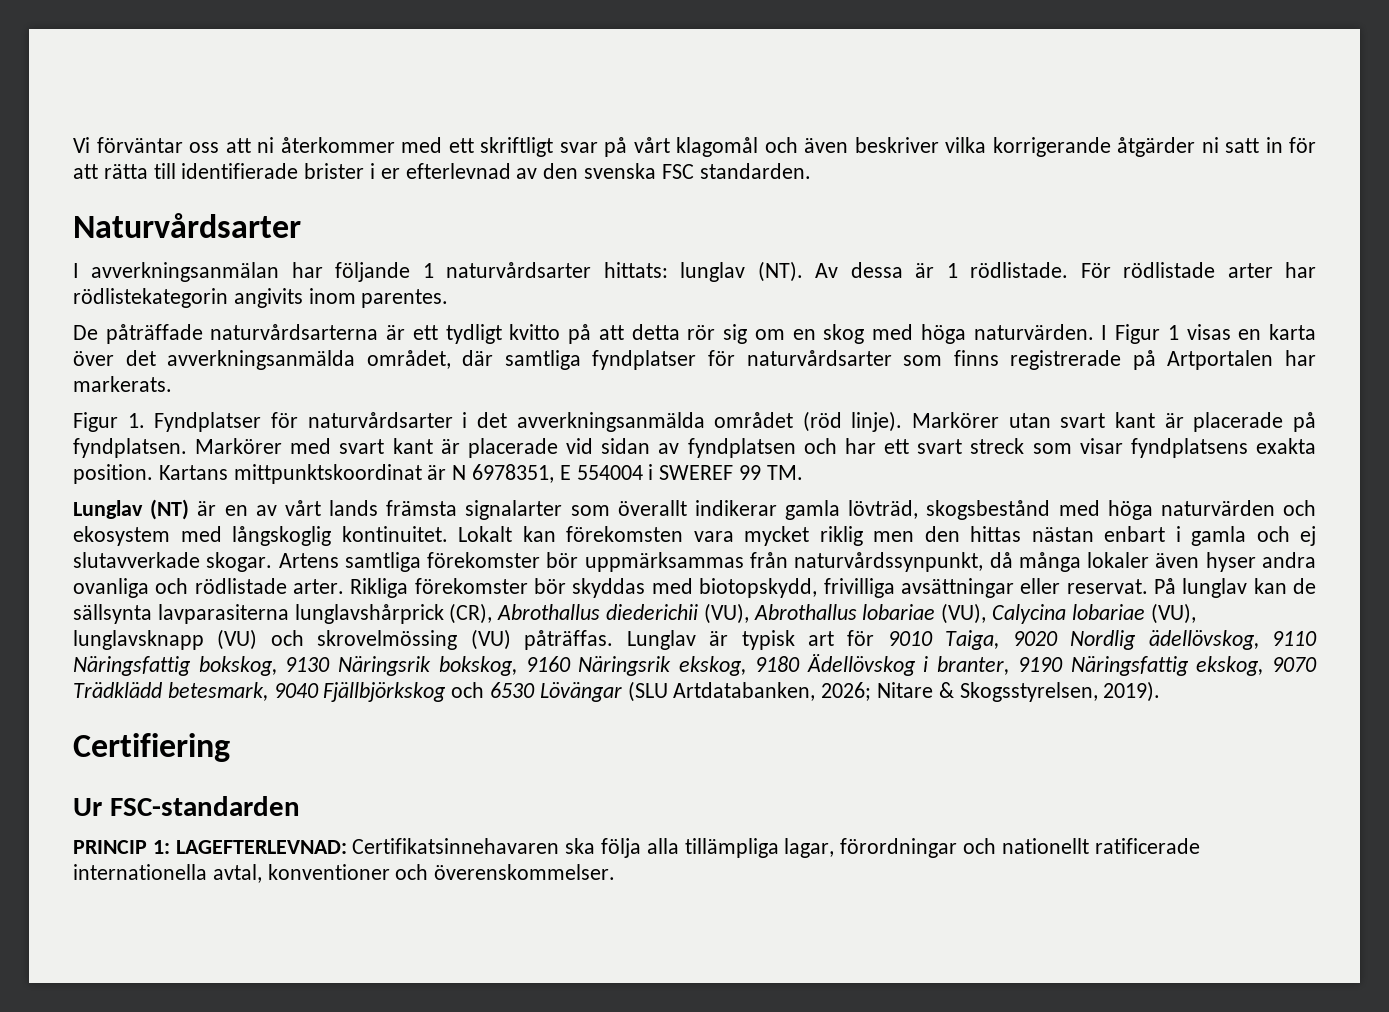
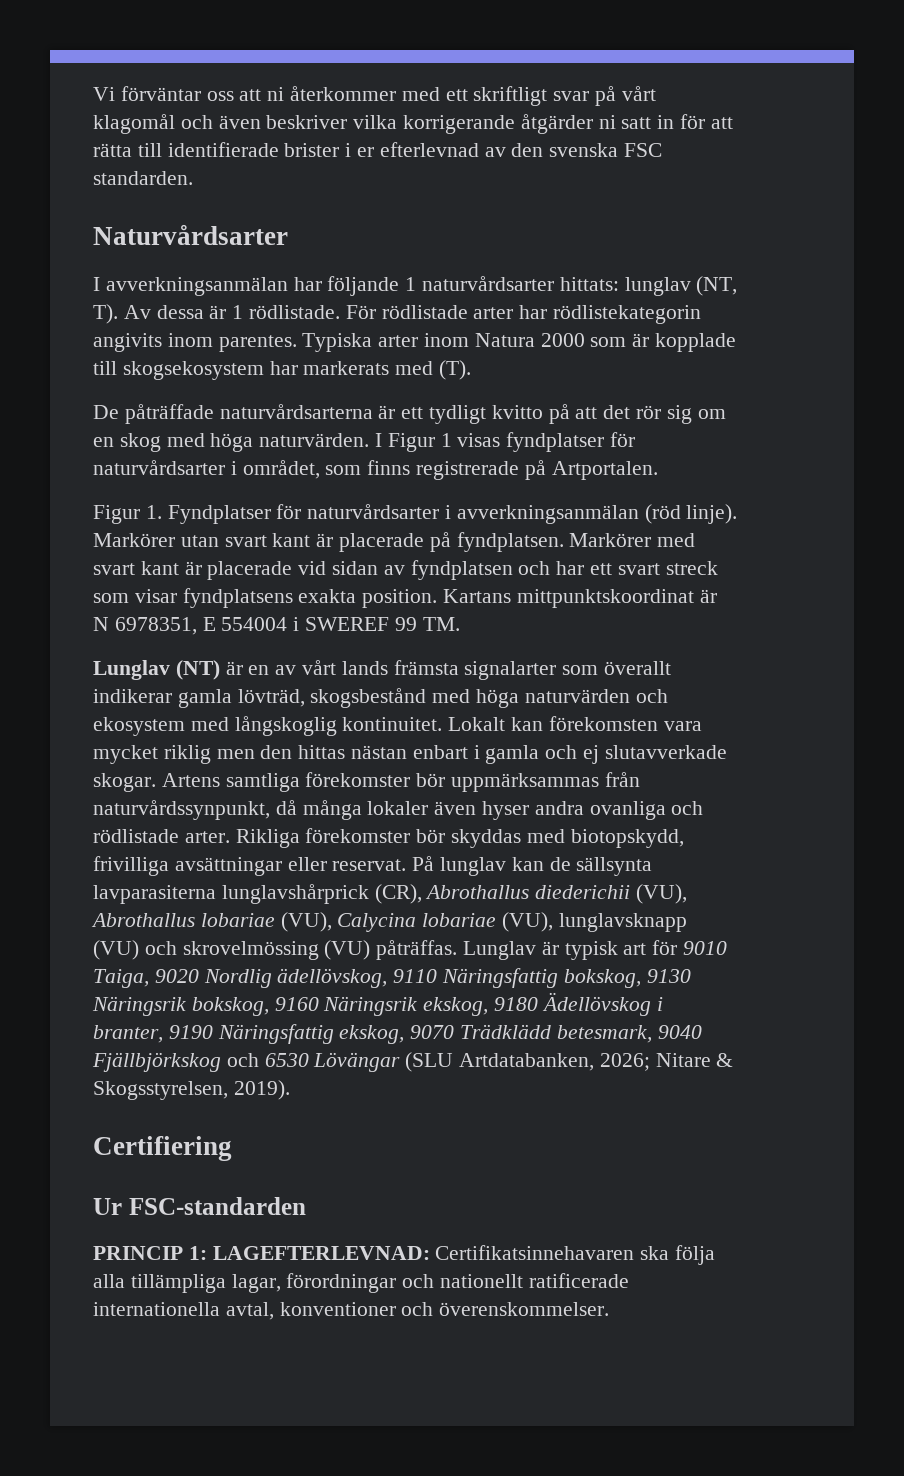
[757,261,803,282] (NT). -> [696,276,738,296] [93,304,118,324] (NT, T).
(449, 298) none -> [302,333,737,352] [93,360,472,380] Typiska arter inom Natura 2000 som är kopplade till skogsekosystem har markerats med (T).
[631,324,680,340] detta -> [603,405,631,419] det
[1238,324,1316,340] [73,350,581,370] en karta över det avverkningsanmälda området, där samtliga -> (501, 440) none
(892, 358) none -> [230,460,320,479] i området,
[1167,350,1317,370] [73,376,172,392] Artportalen har markerats. -> [551,461,658,480] Artportalen.
[476,412,794,432] det avverkningsanmälda området -> [456,505,639,524] avverkningsanmälan

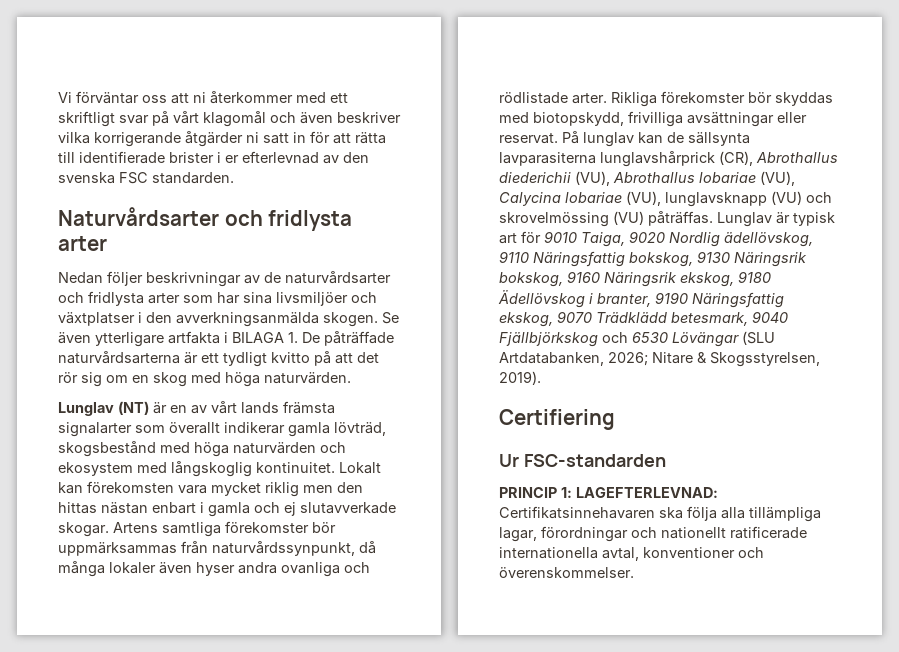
[93,276,738,296] [93,304,702,324] [93,333,737,352] [93,360,472,380] // I avverkningsanmälan har följande 1 naturvårdsarter hittats: lunglav (NT, T). Av dessa är 1 rödlistade. För rödlistade arter har rödlistekategorin angivits inom parentes. Typiska arter inom Natura 2000 som är kopplade till skogsekosystem har markerats med (T). // -> [224,210,353,231] [58,236,107,251] [58,271,391,287] [58,291,377,306] [58,312,399,327] [58,331,298,347] och fridlysta arter // Nedan följer beskrivningar av de naturvårdsarter och fridlysta arter som har sina livsmiljöer och växtplatser i den avverkningsanmälda skogen. Se även ytterligare artfakta i BILAGA 1.
[375,432,636,452] [93,460,658,480] [93,504,738,524] [93,532,696,552] [93,560,718,580] [93,588,717,608] [93,617,460,635] I Figur 1 visas fyndplatser för naturvårdsarter i området, som finns registrerade på Artportalen. // Figur 1. Fyndplatser för naturvårdsarter i avverkningsanmälan (röd linje). Markörer utan svart kant är placerade på fyndplatsen. Markörer med svart kant är placerade vid sidan av fyndplatsen och har ett svart streck som visar fyndplatsens exakta position. Kartans mittpunktskoordinat är N 6978351, E 554004 i SWEREF 99 TM. -> (351, 378) none

